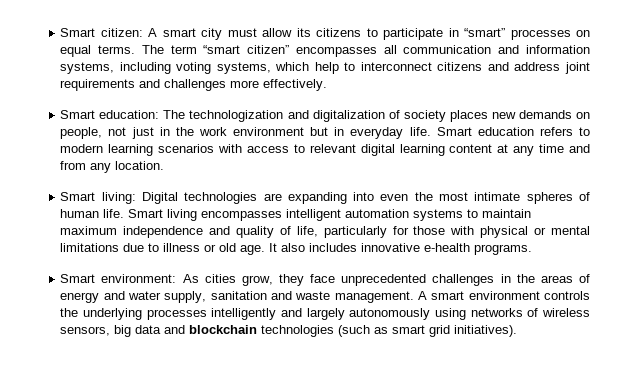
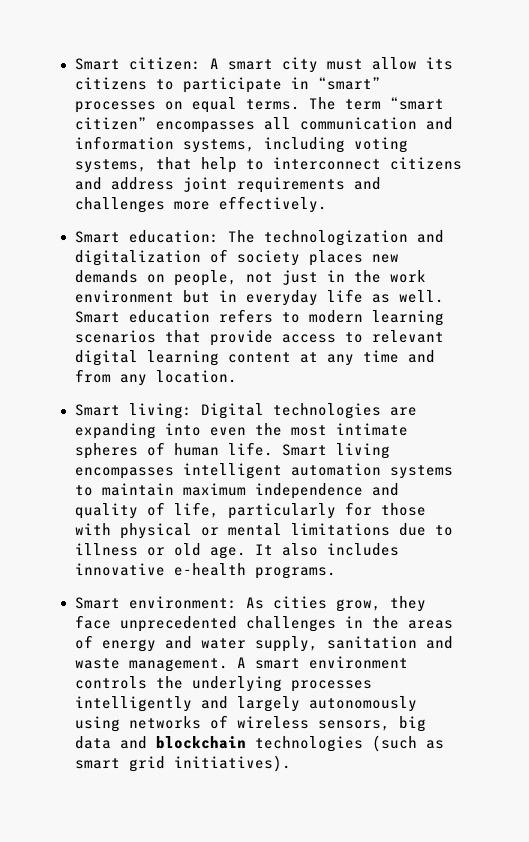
[275,62,310,71] which -> [154,157,192,171] that
[409,127,431,136] life. -> [325,288,444,303] life as well.
[218,144,243,153] with -> [163,329,273,347] that provide

